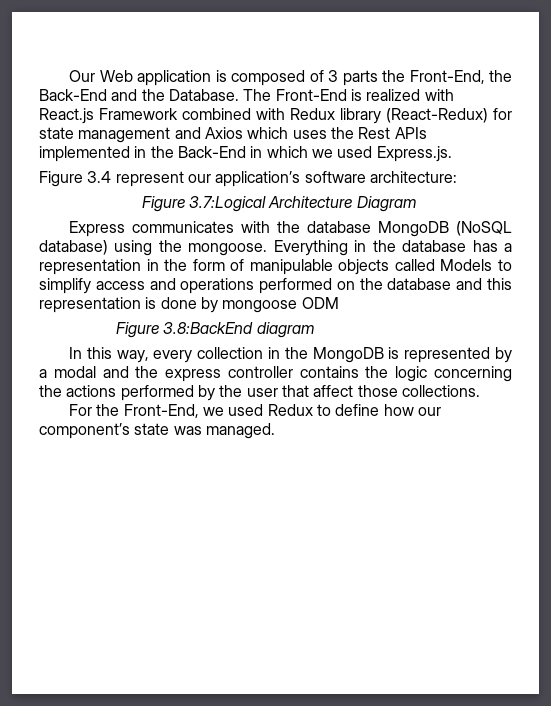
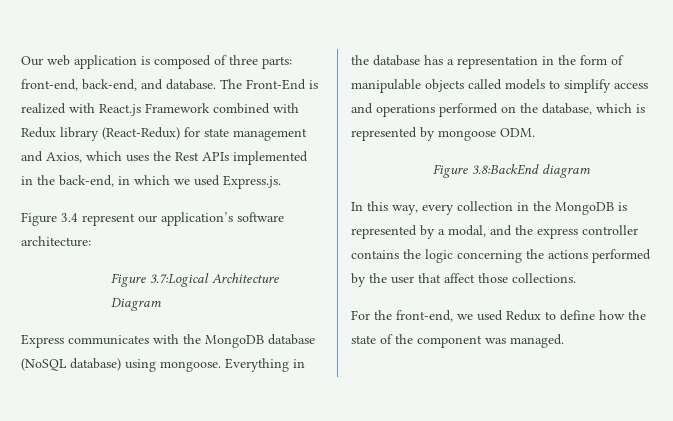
[99,70,133,82] Web -> [47,55,70,66] web
[328,70,512,86] [39,89,239,101] 3 parts the Front-End, the Back-End and the Database. -> [229,55,292,69] [21,79,216,91] three parts: front-end, back-end, and database.
[204,127,243,139] Axios -> [46,152,82,163] Axios,
[177,146,246,158] Back-End -> [59,175,114,187] back-end,
[307,221,450,237] database MongoDB -> [205,334,315,348] MongoDB database
[158,240,182,252] the -> (156, 365) none
[440,259,493,271] Models -> [505,79,545,90] models
[387,278,512,290] [39,297,197,313] database and this representation is done -> [542,103,645,115] [351,127,417,141] database, which is represented
[301,297,339,309] ODM -> [500,128,535,137] ODM.
[53,366,96,378] modal -> [448,225,486,237] modal,
[123,404,199,418] Front-End, -> [396,310,453,322] front-end,
[417,407,441,416] [39,423,170,439] our component’s state -> [628,310,646,320] [351,334,482,348] the state of the component

